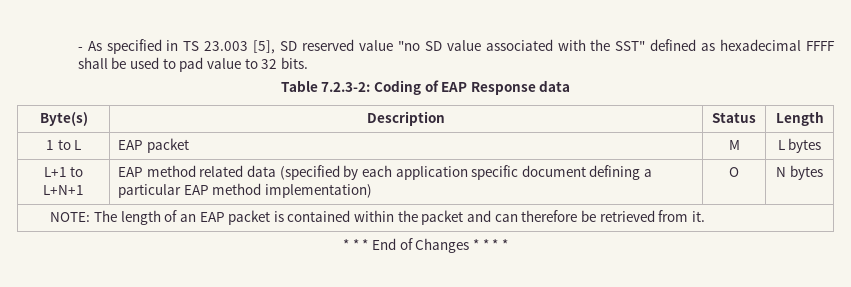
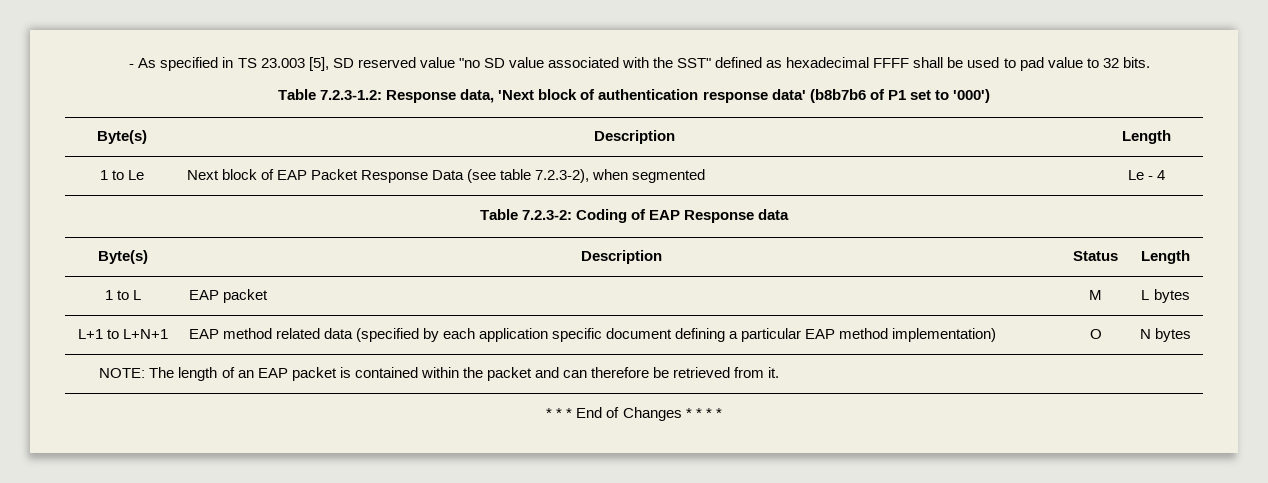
(308, 63) none -> [278,89,990,103] [97,130,147,144] [594,130,675,144] [1122,130,1171,144] [99,170,145,180] [186,169,706,183] [1127,170,1166,180] // Table 7.2.3-1.2: Response data, 'Next block of authentication response data' (b8b7b6 of P1 set to '000') // Byte(s) | Description | Length // 1 to Le | Next block of EAP Packet Response Data (see table 7.2.3-2), when segmented | Le - 4

